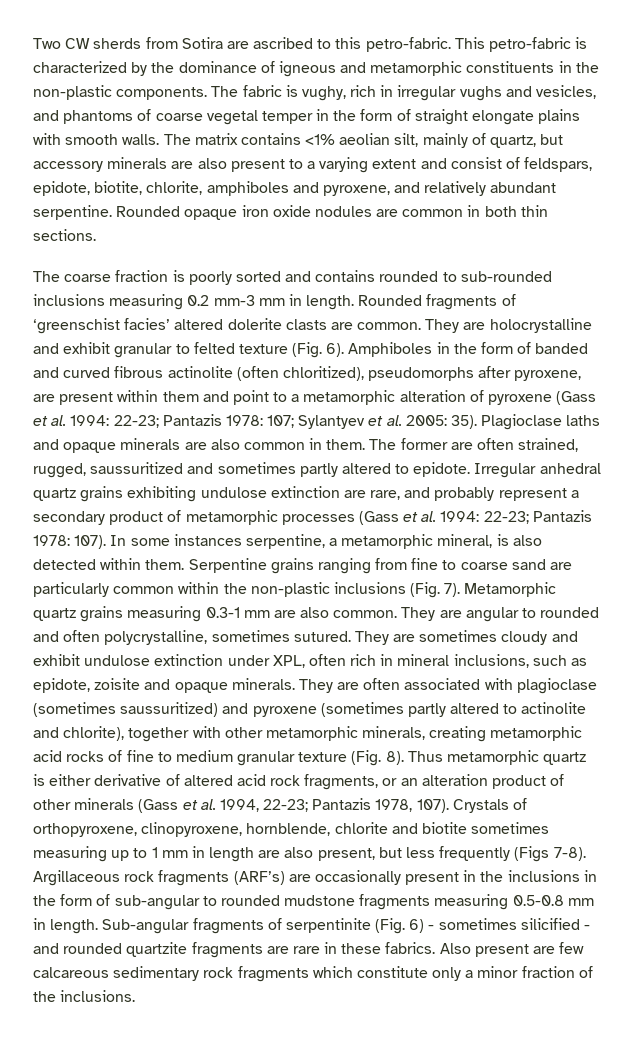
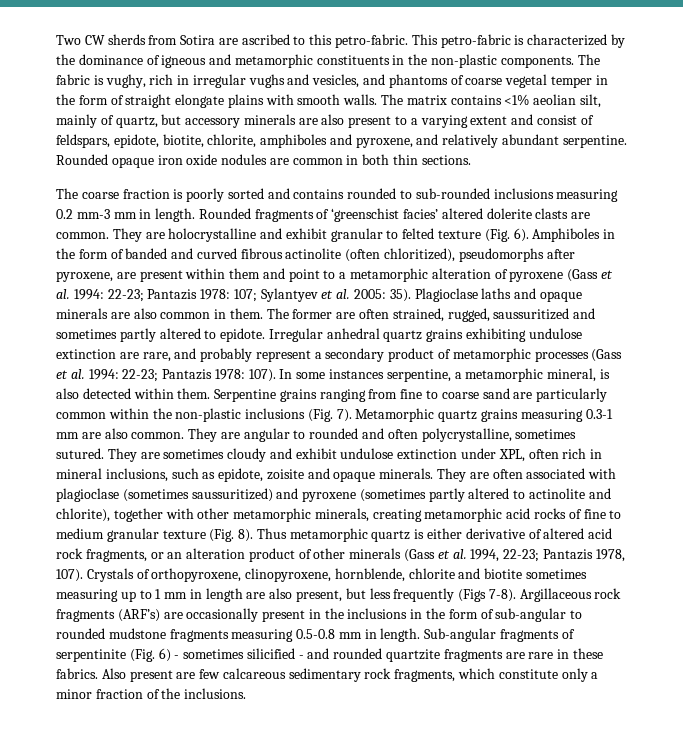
[237,966,309,982] fragments -> [394,669,456,682] fragments,

